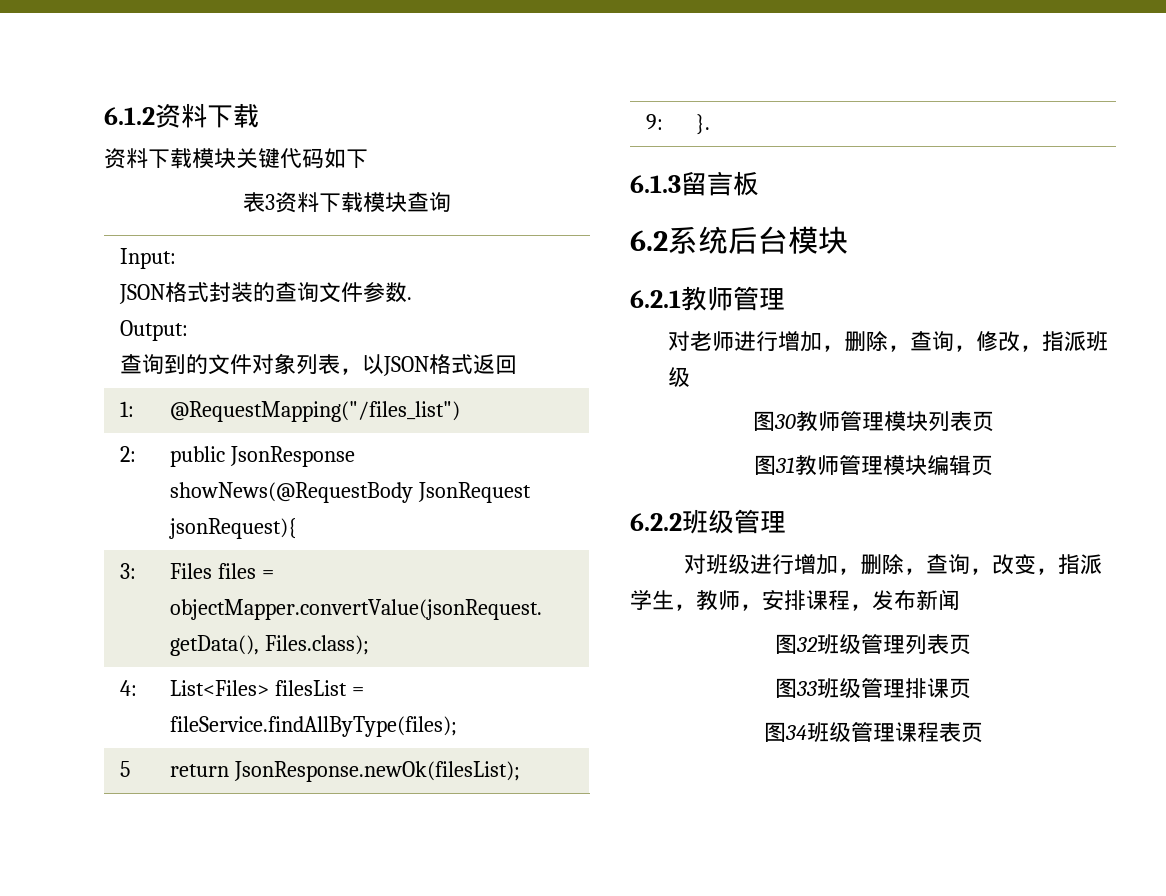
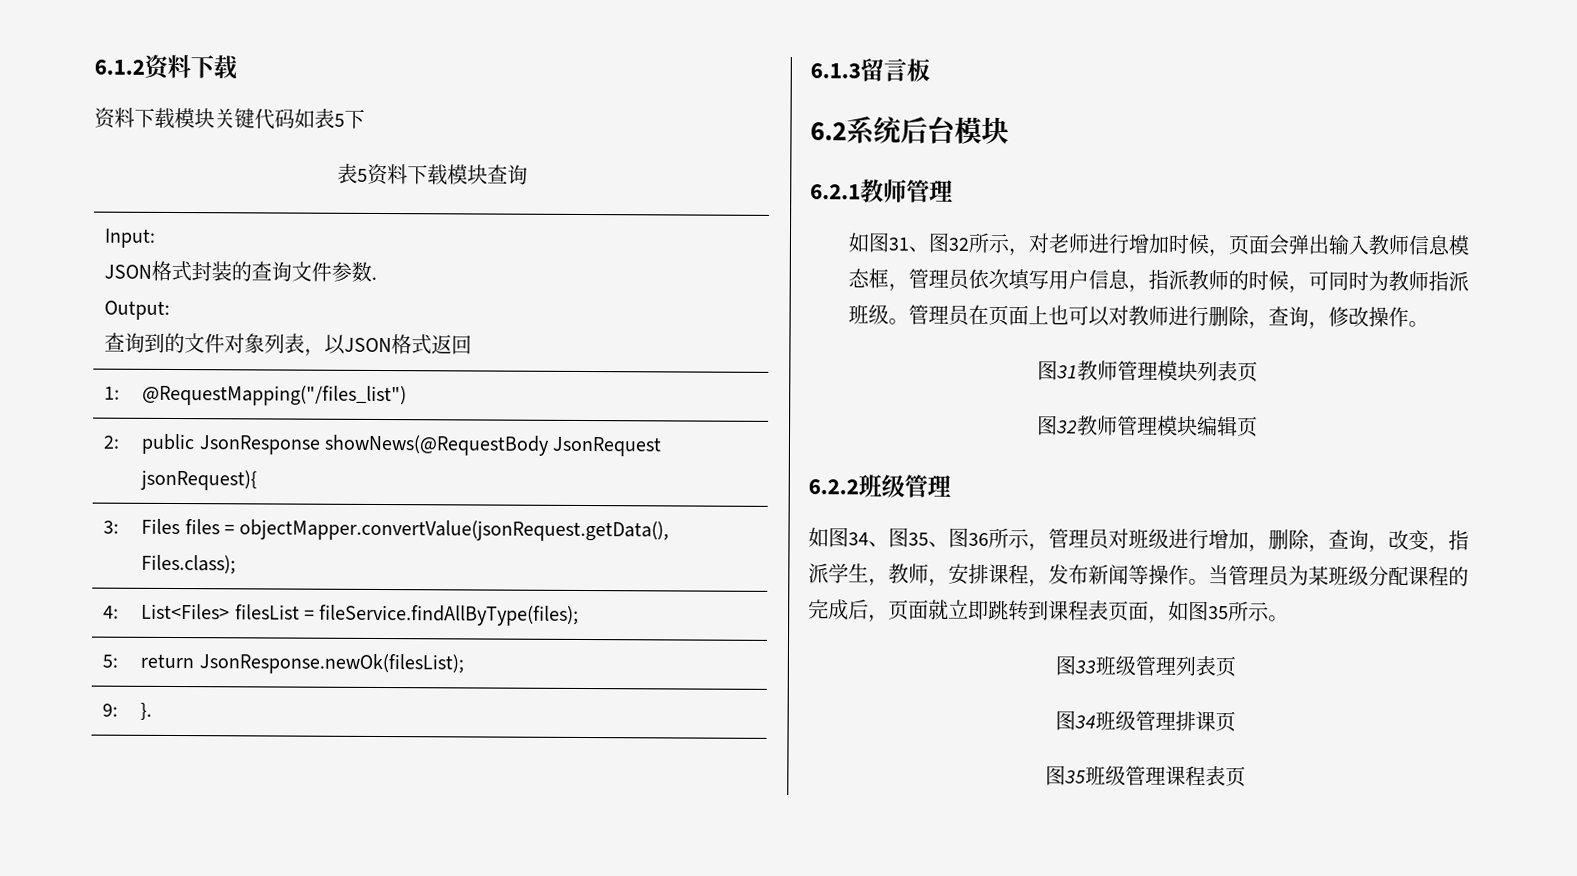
(346, 158) none -> [314,108,345,129] 表5
[265,194,275,210] 3 -> [356,168,368,182] 5
[120,761,131,777] 5 -> [102,654,119,668] 5:
[668,331,845,352] 对老师进行增加， -> [848,232,1470,258] [848,268,1470,294] [848,304,1210,327] 如图31、图32所示，对老师进行增加时候，页面会弹出输入教师信息模态框，管理员依次填写用户信息，指派教师的时候，可同时为教师指派班级。管理员在页面上也可以对教师进行
[1020,331,1109,352] [668,367,691,387] [752,411,796,431] ，指派班级 // 图30 -> [1368,306,1430,328] [1036,360,1078,381] 操作。 // 图31
[774,457,795,473] 31 -> [1055,420,1078,434] 32
(786, 522) none -> [808,527,1111,552] 如图34、图35、图36所示，管理员
[775,634,818,654] // 图32 -> [1128,564,1469,587] [808,599,1289,624] [1054,655,1096,676] 等操作。当管理员为某班级分配课程的完成后，页面就立即跳转到课程表页面，如图35所示。 // 图33
[796,681,817,696] 33 -> [1073,715,1096,729] 34
[784,725,807,740] 34 -> [1063,770,1086,784] 35

